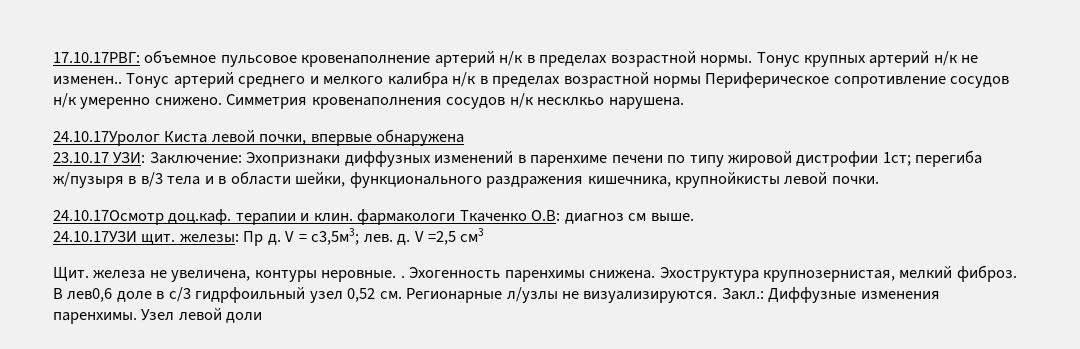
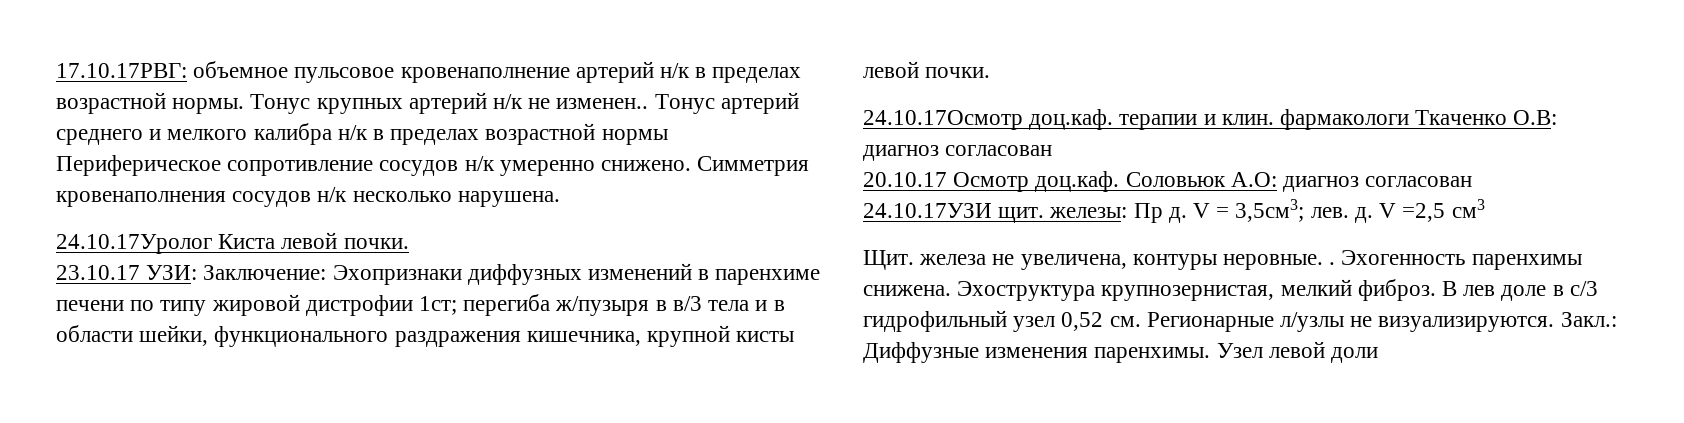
[537,97,605,106] несклкьо -> [352,191,452,202] несколько
[259,129,465,146] почки, впервые обнаружена -> [343,238,409,249] почки.
[675,172,781,188] крупнойкисты -> [647,325,795,347] крупной кисты
[628,213,694,221] см выше. -> [945,145,1053,156] [863,171,1473,192] согласован // 20.10.17 Осмотр доц.каф. Соловьюк А.О: диагноз согласован
[311,228,360,245] с3,5м3; -> [1235,199,1305,222] 3,5см3;
[67,288,113,302] лев0,6 -> [1463,285,1496,296] лев
[195,287,306,303] гидрфоильный -> [863,310,1007,332] гидрофильный

